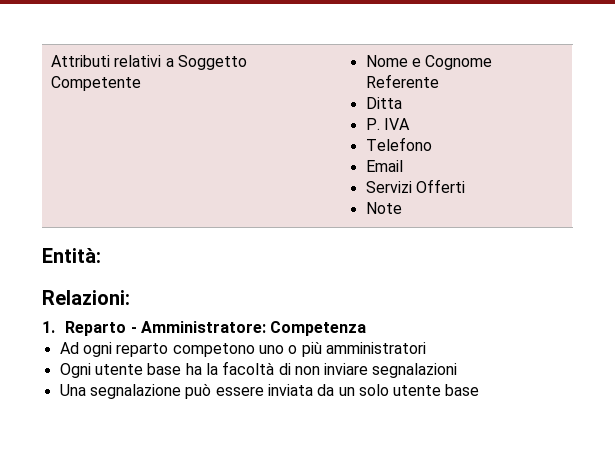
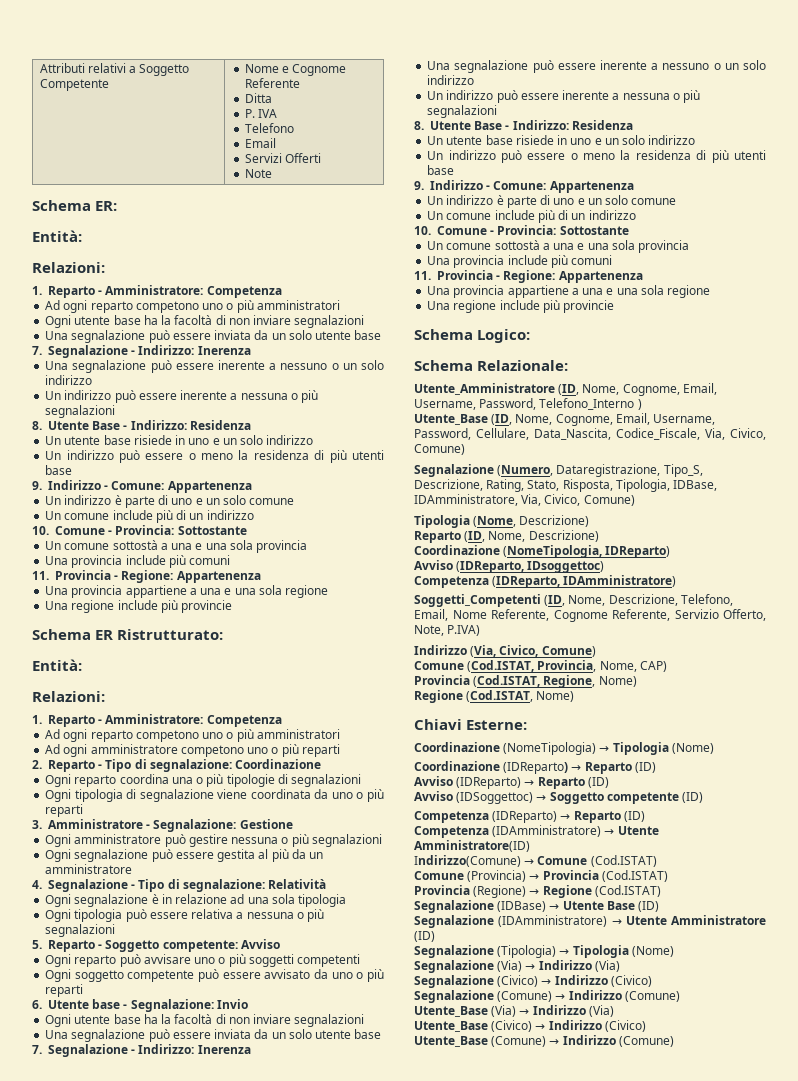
(402, 208) none -> [32,200,118,211] // Schema ER:
(480, 390) none -> [32,345,251,358] [45,360,384,373] [45,375,93,385] [45,390,319,403] [45,405,116,418] [32,420,251,430] [45,435,314,445] [45,450,384,463] [45,465,73,475] [32,480,252,493] [45,495,295,508] [45,510,254,523] [32,525,247,535] [45,540,308,553] [45,555,231,568] [32,570,261,583] [45,585,329,598] [45,600,233,613] [32,629,224,640] [32,659,82,671] [32,691,105,702] [32,714,282,727] [45,729,340,742] [45,744,340,757] [32,759,322,772] [45,774,362,787] [45,789,385,802] [45,804,84,817] [32,819,293,832] [45,834,382,847] [45,849,324,862] [45,864,133,874] [32,879,327,892] [45,894,347,907] [45,909,325,922] [45,924,116,937] [32,939,280,952] [45,954,361,967] [45,969,384,982] [45,984,84,997] [32,999,248,1012] [45,1014,365,1027] [45,1029,382,1042] [32,1044,251,1057] [427,60,766,73] [427,75,475,85] [427,90,701,103] [427,105,498,118] [414,120,633,130] [427,135,696,145] [427,150,766,163] [427,165,455,175] [414,180,634,193] [427,195,677,208] [427,210,636,223] [414,225,629,235] [427,240,690,253] [427,255,613,268] [414,270,643,283] [427,285,711,298] [427,300,615,313] [414,329,531,343] [414,360,569,371] [414,383,717,396] [414,398,642,410] [414,413,716,426] [414,428,766,440] [414,444,465,455] [414,464,703,477] [414,479,718,492] [414,494,635,506] [414,515,590,528] [414,530,599,543] [414,545,671,558] [414,560,605,573] [414,575,677,588] [414,594,733,607] [414,609,766,622] [414,625,481,636] [414,645,596,657] [414,660,667,672] [414,675,637,688] [414,690,575,703] [414,719,528,730] [414,742,714,755] [414,761,656,774] [414,776,609,789] [414,791,704,804] [414,811,645,823] [414,825,659,838] [414,840,530,852] [414,855,657,867] [414,870,668,882] [414,885,661,898] [414,900,660,913] [414,915,766,928] [414,931,435,942] [414,945,674,958] [414,960,620,973] [414,975,652,988] [414,990,680,1003] [414,1005,614,1017] [414,1020,646,1032] [414,1035,674,1047] // 7. Segnalazione - Indirizzo: Inerenza // Una segnalazione può essere inerente a nessuno o un solo indirizzo // Un indirizzo può essere inerente a nessuna o più segnalazioni // 8. Utente Base - Indirizzo: Residenza // Un utente base risiede in uno e un solo indirizzo // Un indirizzo può essere o meno la residenza di più utenti base // 9. Indirizzo - Comune: Appartenenza // Un indirizzo è parte di uno e un solo comune // Un comune include più di un indirizzo // 10. Comune - Provincia: Sottostante // Un comune sottostà a una e una sola provincia // Una provincia include più comuni // 11. Provincia - Regione: Appartenenza // Una provincia appartiene a una e una sola regione // Una regione include più provincie // Schema ER Ristrutturato: // Entità: // Relazioni: // 1. Reparto - Amministratore: Competenza // Ad ogni reparto competono uno o più amministratori // Ad ogni amministratore competono uno o più reparti // 2. Reparto - Tipo di segnalazione: Coordinazione // Ogni reparto coordina una o più tipologie di segnalazioni // Ogni tipologia di segnalazione viene coordinata da uno o più reparti // 3. Amministratore - Segnalazione: Gestione // Ogni amministratore può gestire nessuna o più segnalazioni // Ogni segnalazione può essere gestita al più da un amministratore // 4. Segnalazione - Tipo di segnalazione: Relatività // Ogni segnalazione è in relazione ad una sola tipologia // Ogni tipologia può essere relativa a nessuna o più segnalazioni // 5. Reparto - Soggetto competente: Avviso // Ogni reparto può avvisare uno o più soggetti competenti // Ogni soggetto competente può essere avvisato da uno o più reparti // 6. Utente base - Segnalazione: Invio // Ogni utente base ha la facoltà di non inviare segnalazioni // Una segnalazione può essere inviata da un solo utente base // 7. Segnalazione - Indirizzo: Inerenza // Una segnalazione può essere inerente a nessuno o un solo indirizzo // Un indirizzo può essere inerente a nessuna o più segnalazioni // 8. Utente Base - Indirizzo: Residenza // Un utente base risiede in uno e un solo indirizzo // Un indirizzo può essere o meno la residenza di più utenti base // 9. Indirizzo - Comune: Appartenenza // Un indirizzo è parte di uno e un solo comune // Un comune include più di un indirizzo // 10. Comune - Provincia: Sottostante // Un comune sottostà a una e una sola provincia // Una provincia include più comuni // 11. Provincia - Regione: Appartenenza // Una provincia appartiene a una e una sola regione // Una regione include più provincie // Schema Logico: // Schema Relazionale: // Utente_Amministratore (ID, Nome, Cognome, Email, Username, Password, Telefono_Interno ) // Utente_Base (ID, Nome, Cognome, Email, Username, Password, Cellulare, Data_Nascita, Codice_Fiscale, Via, Civico, Comune) // Segnalazione (Numero, Dataregistrazione, Tipo_S, Descrizione, Rating, Stato, Risposta, Tipologia, IDBase, IDAmministratore, Via, Civico, Comune) // Tipologia (Nome, Descrizione) // Reparto (ID, Nome, Descrizione) // Coordinazione (NomeTipologia, IDReparto) // Avviso (IDReparto, IDsoggettoc) // Competenza (IDReparto, IDAmministratore) // Soggetti_Competenti (ID, Nome, Descrizione, Telefono, Email, Nome Referente, Cognome Referente, Servizio Offerto, Note, P.IVA) // Indirizzo (Via, Civico, Comune) // Comune (Cod.ISTAT, Provincia, Nome, CAP) // Provincia (Cod.ISTAT, Regione, Nome) // Regione (Cod.ISTAT, Nome) // Chiavi Esterne: // Coordinazione (NomeTipologia) → Tipologia (Nome) // Coordinazione (IDReparto) → Reparto (ID) // Avviso (IDReparto) → Reparto (ID) // Avviso (IDSoggettoc) → Soggetto competente (ID) // Competenza (IDReparto) → Reparto (ID) // Competenza (IDAmministratore) → Utente Amministratore(ID) // Indirizzo(Comune) → Comune (Cod.ISTAT) // Comune (Provincia) → Provincia (Cod.ISTAT) // Provincia (Regione) → Regione (Cod.ISTAT) // Segnalazione (IDBase) → Utente Base (ID) // Segnalazione (IDAmministratore) → Utente Amministratore (ID) // Segnalazione (Tipologia) → Tipologia (Nome) // Segnalazione (Via) → Indirizzo (Via) // Segnalazione (Civico) → Indirizzo (Civico) // Segnalazione (Comune) → Indirizzo (Comune) // Utente_Base (Via) → Indirizzo (Via) // Utente_Base (Civico) → Indirizzo (Civico) // Utente_Base (Comune) → Indirizzo (Comune)

